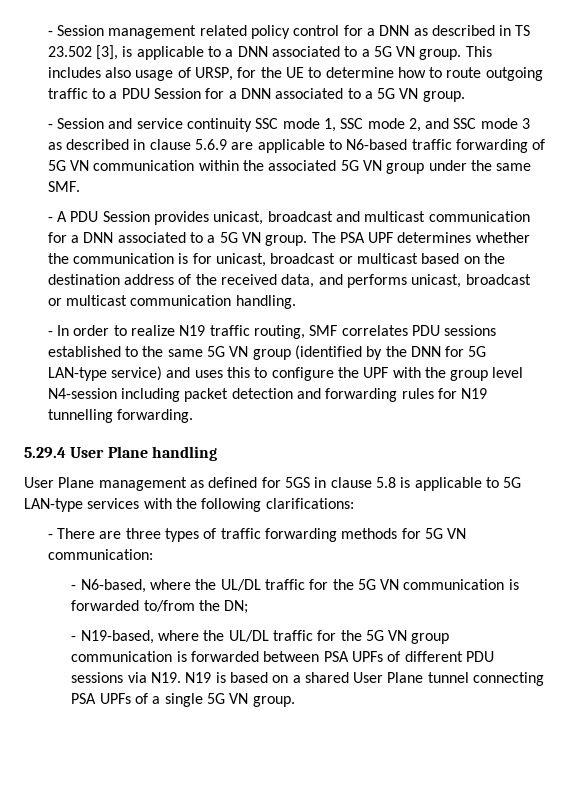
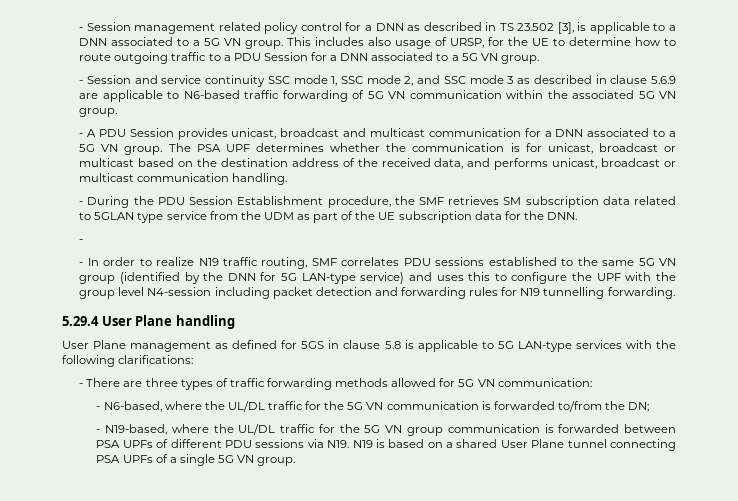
[386,160,532,174] [47,181,80,192] group under the same SMF. -> [79,108,118,117] group.
(296, 302) none -> [79,196,676,208] [79,211,577,223] [79,239,84,243] // - During the PDU Session Establishment procedure, the SMF retrieves SM subscription data related to 5GLAN type service from the UDM as part of the UE subscription data for the DNN. // -
(398, 533) none -> [391,378,437,387] allowed

